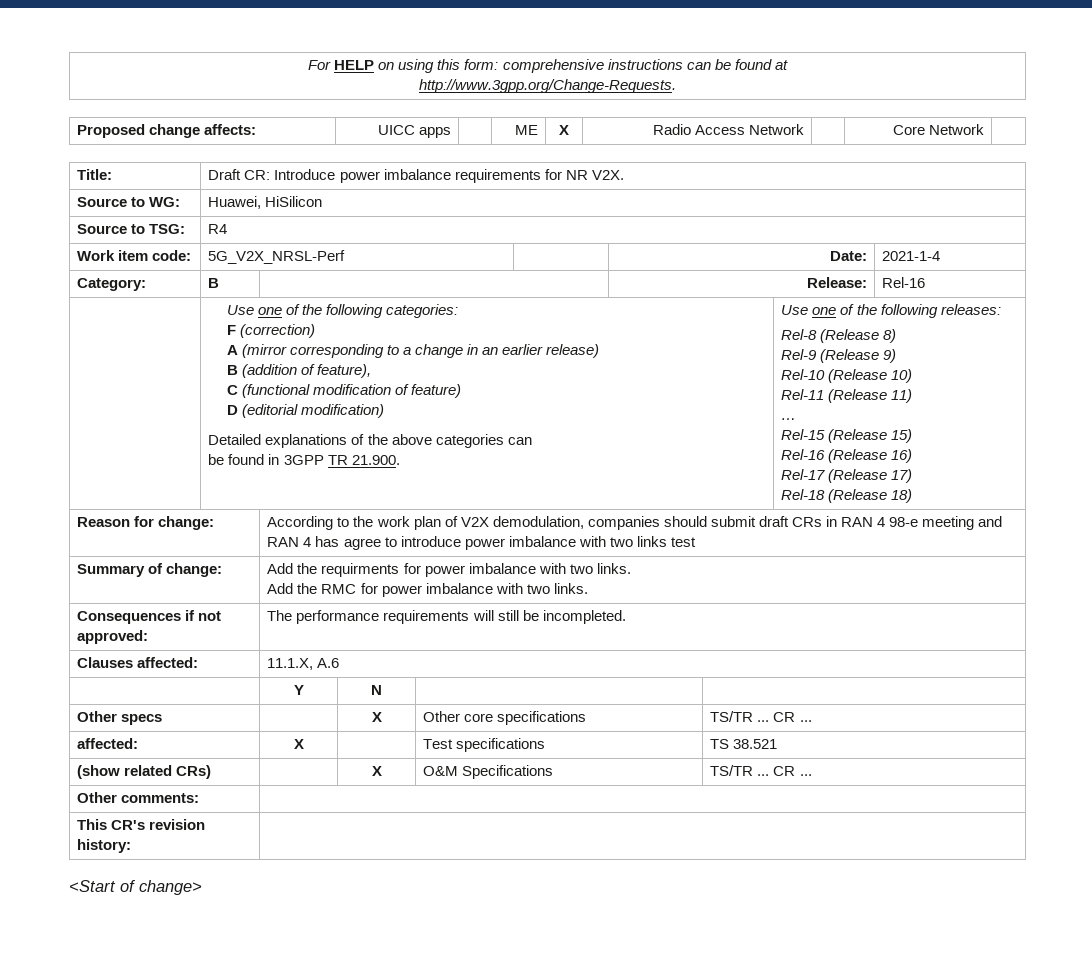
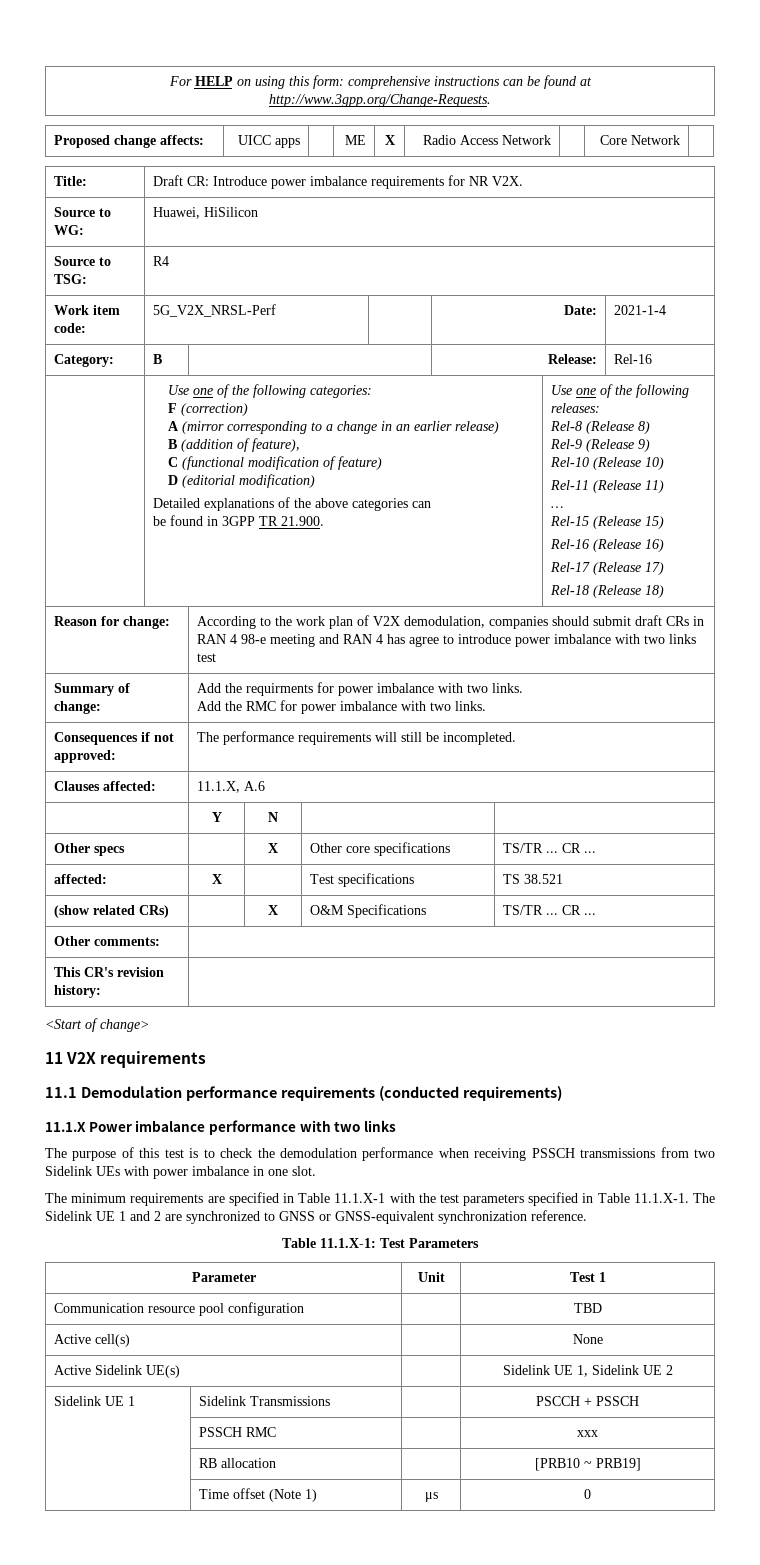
(202, 887) none -> [45,1051,207,1068] [45,1086,562,1101] [45,1120,396,1135] [45,1147,715,1161] [45,1166,316,1179] [45,1192,715,1206] [45,1210,587,1224] [282,1238,479,1248] [191,1272,256,1282] [417,1272,445,1282] [569,1272,606,1282] [53,1302,304,1316] [573,1303,602,1313] [53,1334,130,1347] [572,1334,603,1344] [53,1365,180,1378] [502,1365,673,1377] [53,1396,135,1406] [198,1396,330,1406] [536,1396,639,1406] [198,1427,276,1437] [577,1430,598,1437] [198,1458,276,1468] [534,1458,641,1471] [198,1488,317,1502] [424,1492,438,1502] [584,1489,591,1499] // 11 V2X requirements // 11.1 Demodulation performance requirements (conducted requirements) // 11.1.X Power imbalance performance with two links // The purpose of this test is to check the demodulation performance when receiving PSSCH transmissions from two Sidelink UEs with power imbalance in one slot. // The minimum requirements are specified in Table 11.1.X-1 with the test parameters specified in Table 11.1.X-1. The Sidelink UE 1 and 2 are synchronized to GNSS or GNSS-equivalent synchronization reference. // Table 11.1.X-1: Test Parameters // Parameter | Unit | Test 1 // Communication resource pool configuration | | TBD // Active cell(s) | | None // Active Sidelink UE(s) | | Sidelink UE 1, Sidelink UE 2 // Sidelink UE 1 | Sidelink Transmissions | | PSCCH + PSSCH // | PSSCH RMC | | xxx // | RB allocation | | [PRB10 ~ PRB19] // | Time offset (Note 1) | μs | 0

